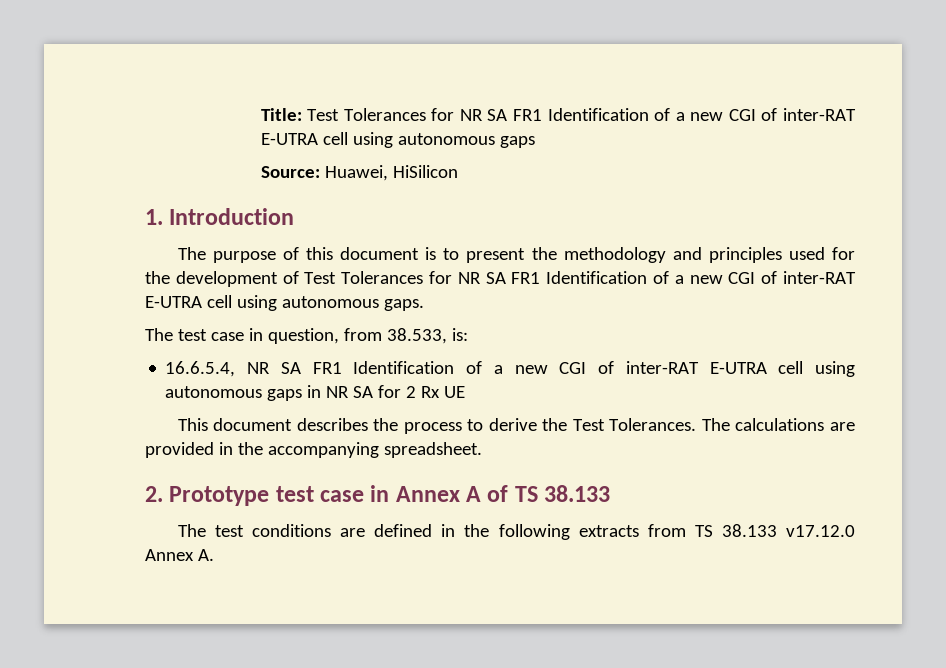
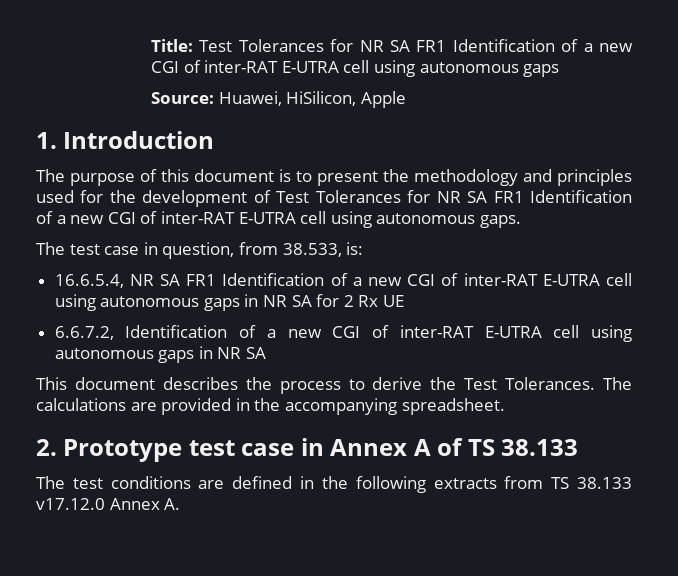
[392,165,458,178] HiSilicon -> [286,91,406,108] HiSilicon, Apple
(466, 392) none -> [54,325,632,342] [54,346,267,363] // 6.6.7.2, Identification of a new CGI of inter-RAT E-UTRA cell using autonomous gaps in NR SA

